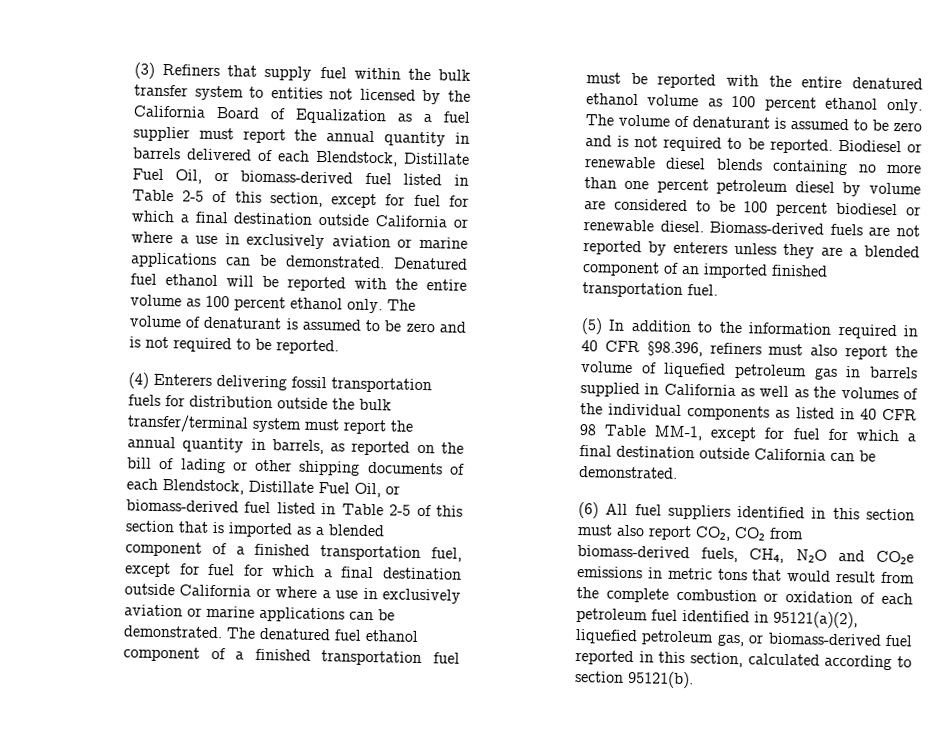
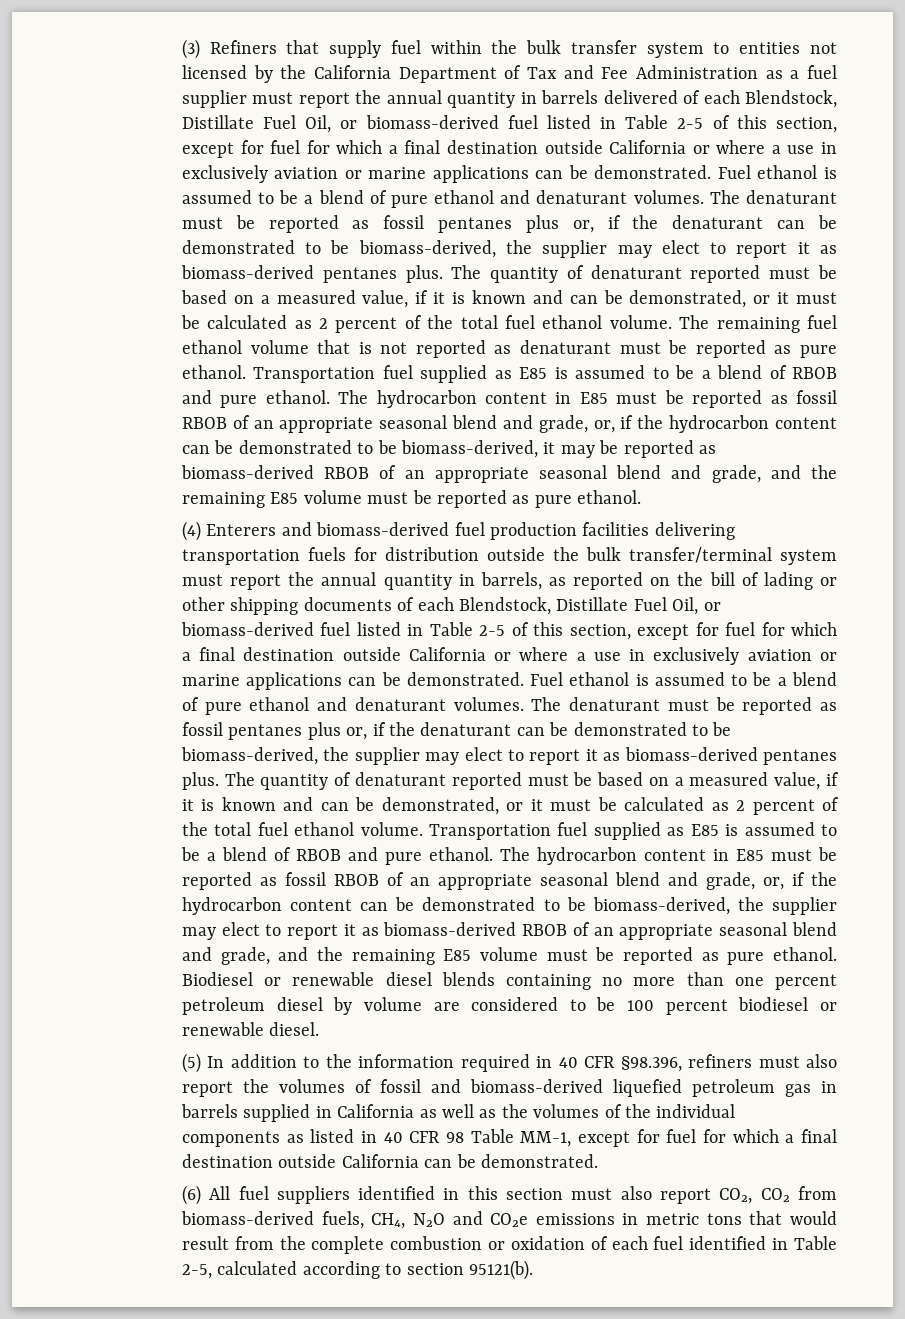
[215,106,387,125] Board of Equalization -> [398,65,758,83] Department of Tax and Fee Administration
[393,257,468,270] [129,273,467,292] [129,294,416,314] [128,315,466,333] [128,336,339,355] [127,372,327,391] Denatured fuel ethanol will be reported with the entire volume as 100 percent ethanol only. The volume of denaturant is assumed to be zero and is not required to be reported. // (4) Enterers delivering fossil -> [717,165,838,179] [181,190,837,208] [181,215,838,233] [181,240,837,258] [180,265,837,283] [180,290,837,308] [180,315,838,333] [181,340,838,358] [181,365,837,383] [181,390,838,408] [181,415,838,433] [181,440,716,458] [180,465,837,483] [181,490,642,508] [181,521,735,541] Fuel ethanol is assumed to be a blend of pure ethanol and denaturant volumes. The denaturant must be reported as fossil pentanes plus or, if the denaturant can be demonstrated to be biomass-derived, the supplier may elect to report it as biomass-derived pentanes plus. The quantity of denaturant reported must be based on a measured value, if it is known and can be demonstrated, or it must be calculated as 2 percent of the total fuel ethanol volume. The remaining fuel ethanol volume that is not reported as denaturant must be reported as pure ethanol. Transportation fuel supplied as E85 is assumed to be a blend of RBOB and pure ethanol. The hydrocarbon content in E85 must be reported as fossil RBOB of an appropriate seasonal blend and grade, or, if the hydrocarbon content can be demonstrated to be biomass-derived, it may be reported as biomass-derived RBOB of an appropriate seasonal blend and grade, and the remaining E85 volume must be reported as pure ethanol. // (4) Enterers and biomass-derived fuel production facilities delivering
[124,520,385,538] [124,541,463,562] section that is imported as a blended component of a finished transportation fuel, -> [569,624,631,640] section,
[225,627,419,642] [122,646,460,667] [585,72,923,90] [585,93,923,114] [584,114,922,132] [584,135,833,154] The denatured fuel ethanol component of a finished transportation fuel must be reported with the entire denatured ethanol volume as 100 percent ethanol only. The volume of denaturant is assumed to be zero and is not required to be reported. -> [530,672,837,686] [181,697,837,715] [181,722,732,740] [180,747,837,765] [181,772,839,790] [181,797,839,815] [181,822,837,840] [180,847,837,865] [181,872,837,890] [181,897,838,915] [181,922,837,940] [181,947,838,965] Fuel ethanol is assumed to be a blend of pure ethanol and denaturant volumes. The denaturant must be reported as fossil pentanes plus or, if the denaturant can be demonstrated to be biomass-derived, the supplier may elect to report it as biomass-derived pentanes plus. The quantity of denaturant reported must be based on a measured value, if it is known and can be demonstrated, or it must be calculated as 2 percent of the total fuel ethanol volume. Transportation fuel supplied as E85 is assumed to be a blend of RBOB and pure ethanol. The hydrocarbon content in E85 must be reported as fossil RBOB of an appropriate seasonal blend and grade, or, if the hydrocarbon content can be demonstrated to be biomass-derived, the supplier may elect to report it as biomass-derived RBOB of an appropriate seasonal blend and grade, and the remaining E85 volume must be reported as pure ethanol.
[709,221,920,237] [582,240,920,259] [581,261,828,279] [581,282,718,298] Biomass-derived fuels are not reported by enterers unless they are a blended component of an imported finished transportation fuel. -> (320, 1029) none
[580,361,657,374] volume of -> [278,1079,603,1093] volumes of fossil and biomass-derived
[575,607,648,624] petroleum -> (648, 1243) none
[772,610,858,629] [574,628,913,647] [574,649,743,668] 95121(a)(2), liquefied petroleum gas, or biomass-derived fuel reported in this section, -> [794,1236,838,1250] [181,1264,212,1279] Table 2-5,

